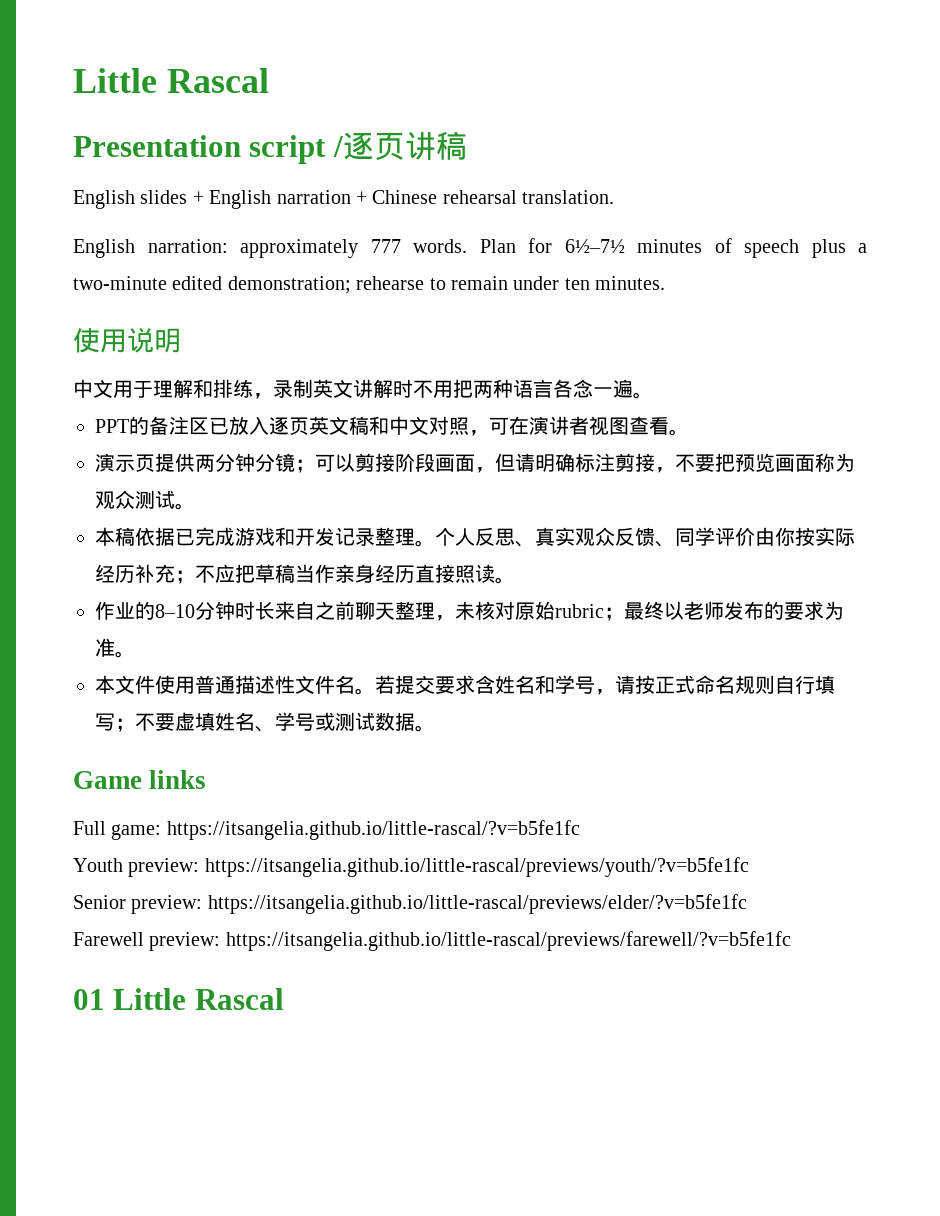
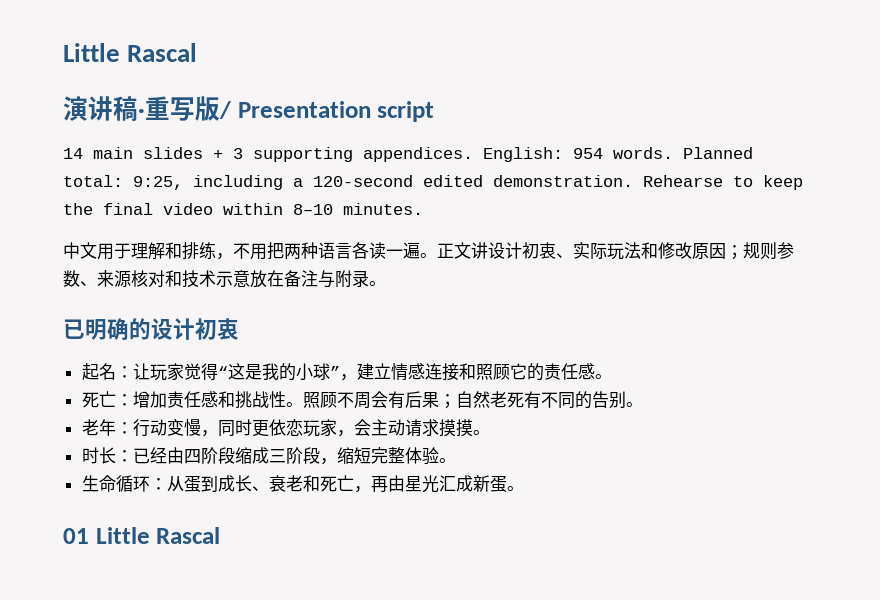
[73,131,467,164] [73,190,615,209] [73,238,867,258] [73,276,590,294] Presentation script /逐页讲稿 // English slides + English narration + Chinese rehearsal translation. // English narration: approximately 777 words. Plan for 6½–7½ minutes of speech plus a two-minute edited demonstration; rehearse to remain under ten -> [63,96,435,122] [63,147,753,162] [63,175,803,190] [63,203,333,215] 演讲稿·重写版/ Presentation script // 14 main slides + 3 supporting appendices. English: 954 words. Planned total: 9:25, including a 120-second edited demonstration. Rehearse to keep the final video within 8–10
[73,327,181,353] // 使用说明 -> (423, 209) none
[273,379,413,398] 录制英文讲解时 -> (233, 256) none
[573,379,593,398] 念 -> [369,242,386,259] 读
[95,416,689,436] [95,453,855,473] [95,490,195,510] [95,527,855,547] [95,564,515,584] [95,601,844,621] [95,638,135,658] [95,675,835,695] [95,712,435,732] [73,770,207,789] [73,820,580,840] [73,857,749,877] [73,894,747,914] [73,931,791,951] // PPT的备注区已放入逐页英文稿和中文对照，可在演讲者视图查看。 // 演示页提供两分钟分镜；可以剪接阶段画面，但请明确标注剪接，不要把预览画面称为观众测试。 // 本稿依据已完成游戏和开发记录整理。个人反思、真实观众反馈、同学评价由你按实际经历补充；不应把草稿当作亲身经历直接照读。 // 作业的8–10分钟时长来自之前聊天整理，未核对原始rubric；最终以老师发布的要求为准。 // 本文件使用普通描述性文件名。若提交要求含姓名和学号，请按正式命名规则自行填写；不要虚填姓名、学号或测试数据。 // Game links // Full game: https://itsangelia.github.io/little-rascal/?v=b5fe1fc // Youth preview: https://itsangelia.github.io/little-rascal/previews/youth/?v=b5fe1fc // Senior preview: https://itsangelia.github.io/little-rascal/previews/elder/?v=b5fe1fc // Farewell preview: https://itsangelia.github.io/little-rascal/previews/farewell/?v=b5fe1fc -> [437,242,794,260] [63,270,386,288] [63,318,239,340] [81,363,612,381] [81,391,643,409] [81,418,490,437] [81,447,456,465] [81,475,524,493] 正文讲设计初衷、实际玩法和修改原因；规则参数、来源核对和技术示意放在备注与附录。 // 已明确的设计初衷 // 起名：让玩家觉得“这是我的小球”，建立情感连接和照顾它的责任感。 // 死亡：增加责任感和挑战性。照顾不周会有后果；自然老死有不同的告别。 // 老年：行动变慢，同时更依恋玩家，会主动请求摸摸。 // 时长：已经由四阶段缩成三阶段，缩短完整体验。 // 生命循环：从蛋到成长、衰老和死亡，再由星光汇成新蛋。

